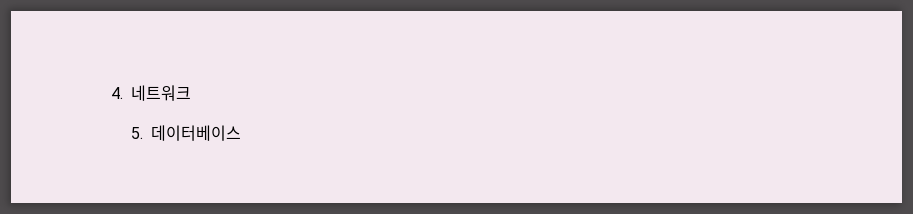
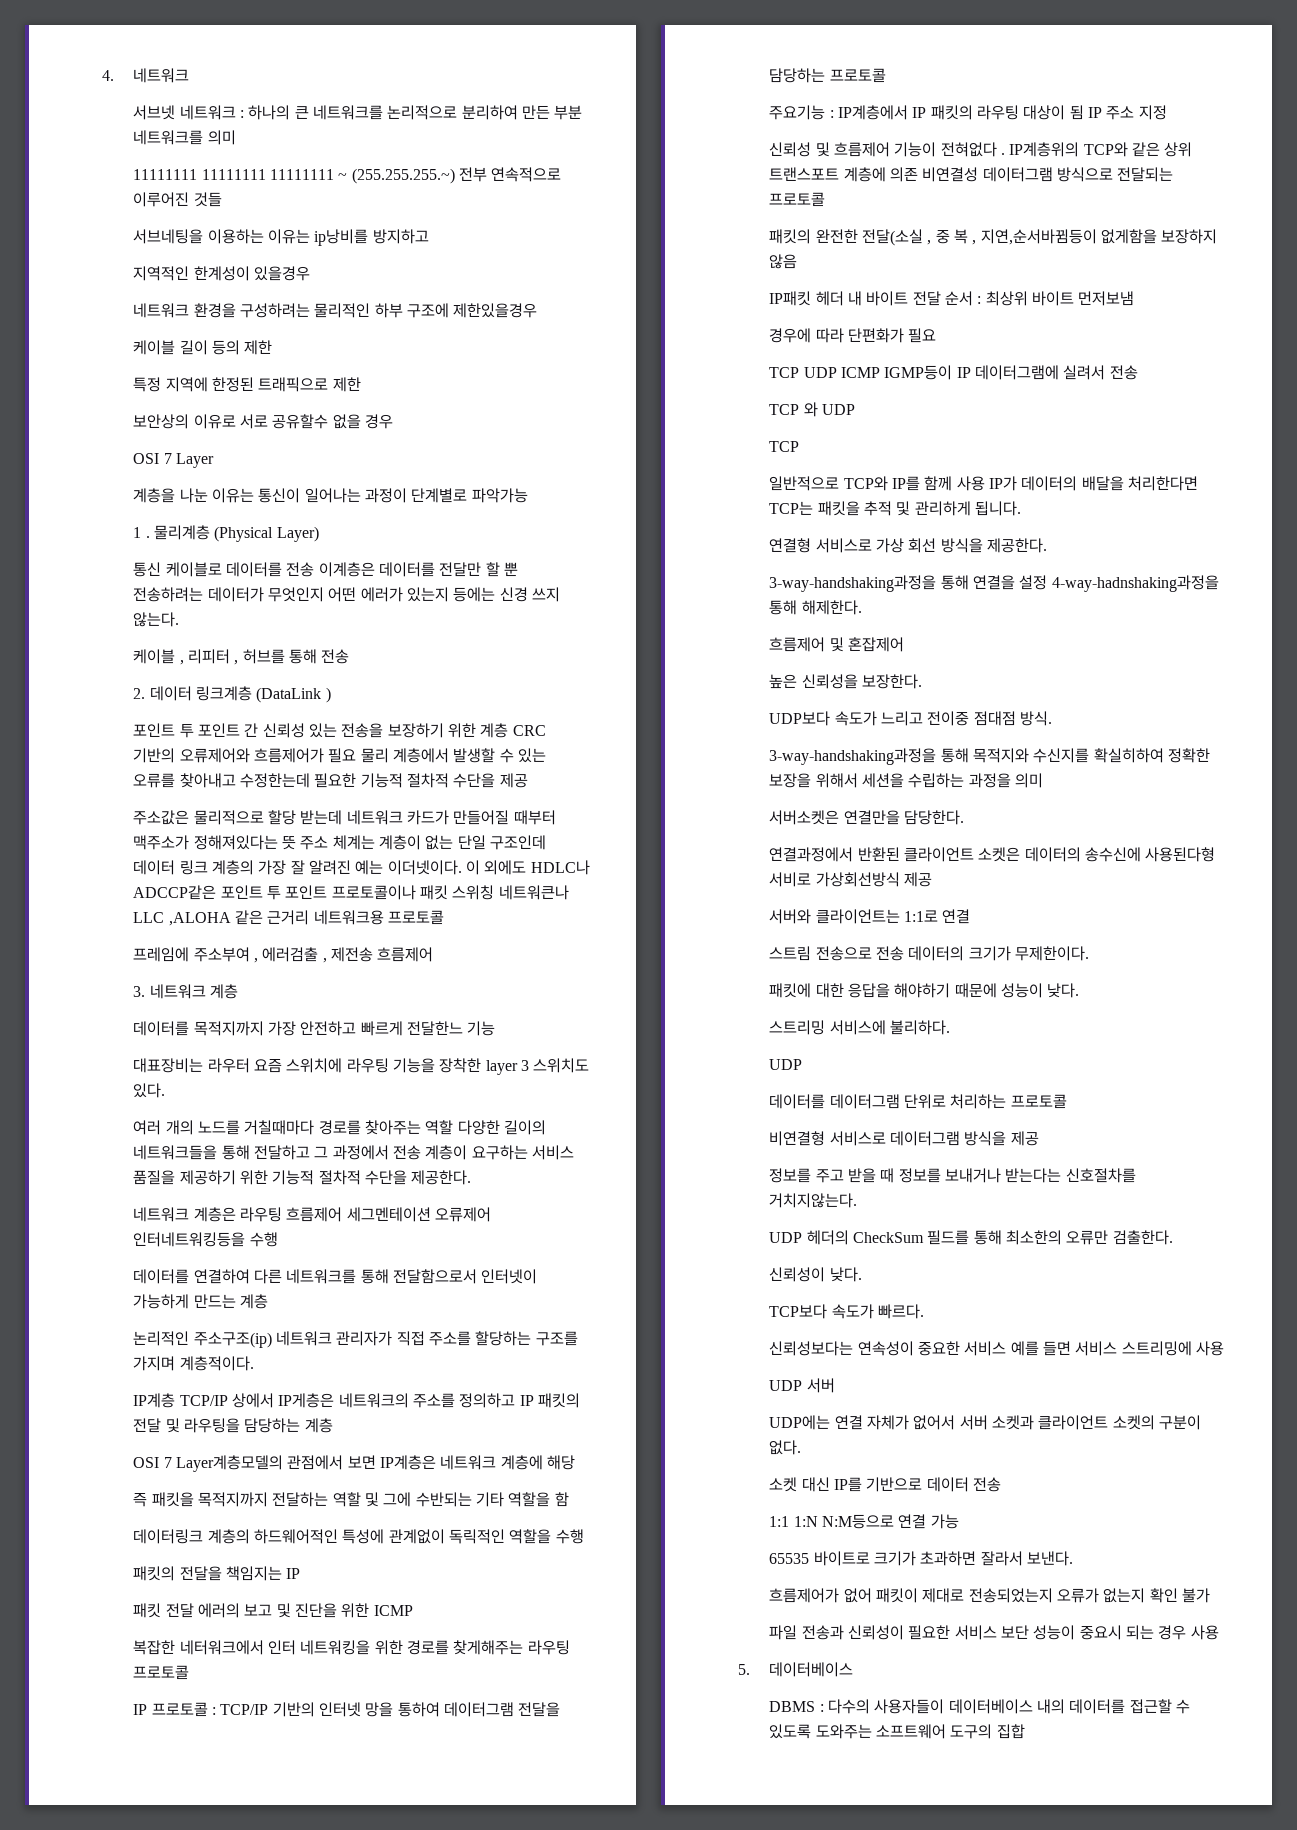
[130,125,241,141] 5. 데이터베이스 -> [133,105,583,120] [133,130,236,145] [133,167,562,184] [133,192,222,207] [133,229,429,246] [133,266,311,281] [133,303,538,318] [133,340,273,355] [133,377,361,392] [133,414,394,429] [133,453,215,468] [133,488,528,503] [133,525,319,542] [133,562,519,577] [133,587,561,602] [133,612,180,627] [133,649,350,665] [133,686,331,703] [133,723,546,738] [133,748,547,763] [133,773,528,788] [133,810,556,825] [133,835,547,850] [133,860,590,875] [133,885,569,900] [133,910,445,926] [133,947,434,963] [133,984,239,999] [133,1021,496,1036] [133,1058,590,1075] [133,1083,166,1098] [133,1120,547,1135] [133,1145,575,1160] [133,1170,472,1185] [133,1207,492,1222] [133,1232,278,1247] [133,1269,538,1284] [133,1294,269,1309] [133,1331,578,1348] [133,1356,254,1371] [133,1393,581,1408] [133,1418,333,1433] [133,1455,576,1472] [133,1492,569,1507] [133,1529,584,1544] [133,1566,301,1581] [133,1603,413,1618] [133,1640,570,1655] [133,1665,190,1680] [133,1702,561,1717] [769,68,886,83] [769,105,1167,120] [769,142,1193,157] [769,167,1174,182] [769,192,826,207] [769,229,1218,246] [769,254,798,269] [769,291,1135,306] [769,328,937,343] [769,365,1138,380] [769,402,856,417] [769,441,800,452] [769,476,1199,491] [769,501,1022,516] [769,538,1048,553] [769,575,1219,592] [769,600,862,615] [769,637,905,652] [769,674,923,689] [769,711,1053,726] [769,748,1211,765] [769,773,1044,788] [769,810,965,825] [769,847,1216,862] [769,872,933,887] [769,909,971,924] [769,946,1090,961] [769,983,1080,998] [769,1020,951,1035] [769,1059,803,1070] [769,1094,1067,1109] [769,1131,1039,1146] [769,1168,1136,1183] [769,1193,858,1208] [769,1230,1173,1245] [769,1267,862,1282] [769,1304,925,1319] [769,1341,1225,1356] [769,1378,835,1393] [769,1415,1202,1430] [769,1440,802,1455] [769,1477,1002,1492] [769,1514,959,1529] [769,1551,1074,1566] [769,1588,1211,1603] [769,1625,1219,1640] [737,1662,854,1677] [769,1699,1191,1714] [769,1724,1025,1739] 서브넷 네트워크 : 하나의 큰 네트워크를 논리적으로 분리하여 만든 부분 네트워크를 의미 // 11111111 11111111 11111111 ~ (255.255.255.~) 전부 연속적으로 이루어진 것들 // 서브네팅을 이용하는 이유는 ip낭비를 방지하고 // 지역적인 한계성이 있을경우 // 네트워크 환경을 구성하려는 물리적인 하부 구조에 제한있을경우 // 케이블 길이 등의 제한 // 특정 지역에 한정된 트래픽으로 제한 // 보안상의 이유로 서로 공유할수 없을 경우 // OSI 7 Layer // 계층을 나눈 이유는 통신이 일어나는 과정이 단계별로 파악가능 // 1 . 물리계층 (Physical Layer) // 통신 케이블로 데이터를 전송 이계층은 데이터를 전달만 할 뿐 전송하려는 데이터가 무엇인지 어떤 에러가 있는지 등에는 신경 쓰지 않는다. // 케이블 , 리피터 , 허브를 통해 전송 // 2. 데이터 링크계층 (DataLink ) // 포인트 투 포인트 간 신뢰성 있는 전송을 보장하기 위한 계층 CRC 기반의 오류제어와 흐름제어가 필요 물리 계층에서 발생할 수 있는 오류를 찾아내고 수정한는데 필요한 기능적 절차적 수단을 제공 // 주소값은 물리적으로 할당 받는데 네트워크 카드가 만들어질 때부터 맥주소가 정해져있다는 뜻 주소 체계는 계층이 없는 단일 구조인데 데이터 링크 계층의 가장 잘 알려진 예는 이더넷이다. 이 외에도 HDLC나 ADCCP같은 포인트 투 포인트 프로토콜이나 패킷 스위칭 네트워큰나 LLC ,ALOHA 같은 근거리 네트워크용 프로토콜 // 프레임에 주소부여 , 에러검출 , 제전송 흐름제어 // 3. 네트워크 계층 // 데이터를 목적지까지 가장 안전하고 빠르게 전달한느 기능 // 대표장비는 라우터 요즘 스위치에 라우팅 기능을 장착한 layer 3 스위치도 있다. // 여러 개의 노드를 거칠때마다 경로를 찾아주는 역할 다양한 길이의 네트워크들을 통해 전달하고 그 과정에서 전송 계층이 요구하는 서비스 품질을 제공하기 위한 기능적 절차적 수단을 제공한다. // 네트워크 계층은 라우팅 흐름제어 세그멘테이션 오류제어 인터네트워킹등을 수행 // 데이터를 연결하여 다른 네트워크를 통해 전달함으로서 인터넷이 가능하게 만드는 계층 // 논리적인 주소구조(ip) 네트워크 관리자가 직접 주소를 할당하는 구조를 가지며 계층적이다. // IP계층 TCP/IP 상에서 IP게층은 네트워크의 주소를 정의하고 IP 패킷의 전달 및 라우팅을 담당하는 계층 // OSI 7 Layer계층모델의 관점에서 보면 IP계층은 네트워크 계층에 해당 // 즉 패킷을 목적지까지 전달하는 역할 및 그에 수반되는 기타 역할을 함 // 데이터링크 계층의 하드웨어적인 특성에 관계없이 독릭적인 역할을 수행 // 패킷의 전달을 책임지는 IP // 패킷 전달 에러의 보고 및 진단을 위한 ICMP // 복잡한 네터워크에서 인터 네트워킹을 위한 경로를 찾게해주는 라우팅 프로토콜 // IP 프로토콜 : TCP/IP 기반의 인터넷 망을 통하여 데이터그램 전달을 담당하는 프로토콜 // 주요기능 : IP계층에서 IP 패킷의 라우팅 대상이 됨 IP 주소 지정 // 신뢰성 및 흐름제어 기능이 전혀없다 . IP계층위의 TCP와 같은 상위 트랜스포트 계층에 의존 비연결성 데이터그램 방식으로 전달되는 프로토콜 // 패킷의 완전한 전달(소실 , 중 복 , 지연,순서바뀜등이 없게함을 보장하지 않음 // IP패킷 헤더 내 바이트 전달 순서 : 최상위 바이트 먼저보냄 // 경우에 따라 단편화가 필요 // TCP UDP ICMP IGMP등이 IP 데이터그램에 실려서 전송 // TCP 와 UDP // TCP // 일반적으로 TCP와 IP를 함께 사용 IP가 데이터의 배달을 처리한다면 TCP는 패킷을 추적 및 관리하게 됩니다. // 연결형 서비스로 가상 회선 방식을 제공한다. // 3-way-handshaking과정을 통해 연결을 설정 4-way-hadnshaking과정을 통해 해제한다. // 흐름제어 및 혼잡제어 // 높은 신뢰성을 보장한다. // UDP보다 속도가 느리고 전이중 점대점 방식. // 3-way-handshaking과정을 통해 목적지와 수신지를 확실히하여 정확한 보장을 위해서 세션을 수립하는 과정을 의미 // 서버소켓은 연결만을 담당한다. // 연결과정에서 반환된 클라이언트 소켓은 데이터의 송수신에 사용된다형 서비로 가상회선방식 제공 // 서버와 클라이언트는 1:1로 연결 // 스트림 전송으로 전송 데이터의 크기가 무제한이다. // 패킷에 대한 응답을 해야하기 때문에 성능이 낮다. // 스트리밍 서비스에 불리하다. // UDP // 데이터를 데이터그램 단위로 처리하는 프로토콜 // 비연결형 서비스로 데이터그램 방식을 제공 // 정보를 주고 받을 때 정보를 보내거나 받는다는 신호절차를 거치지않는다. // UDP 헤더의 CheckSum 필드를 통해 최소한의 오류만 검출한다. // 신뢰성이 낮다. // TCP보다 속도가 빠르다. // 신뢰성보다는 연속성이 중요한 서비스 예를 들면 서비스 스트리밍에 사용 // UDP 서버 // UDP에는 연결 자체가 없어서 서버 소켓과 클라이언트 소켓의 구분이 없다. // 소켓 대신 IP를 기반으로 데이터 전송 // 1:1 1:N N:M등으로 연결 가능 // 65535 바이트로 크기가 초과하면 잘라서 보낸다. // 흐름제어가 없어 패킷이 제대로 전송되었는지 오류가 없는지 확인 불가 // 파일 전송과 신뢰성이 필요한 서비스 보단 성능이 중요시 되는 경우 사용 // 5. 데이터베이스 // DBMS : 다수의 사용자들이 데이터베이스 내의 데이터를 접근할 수 있도록 도와주는 소프트웨어 도구의 집합

